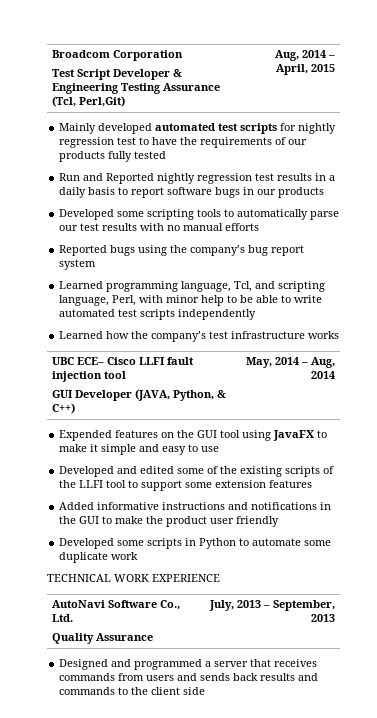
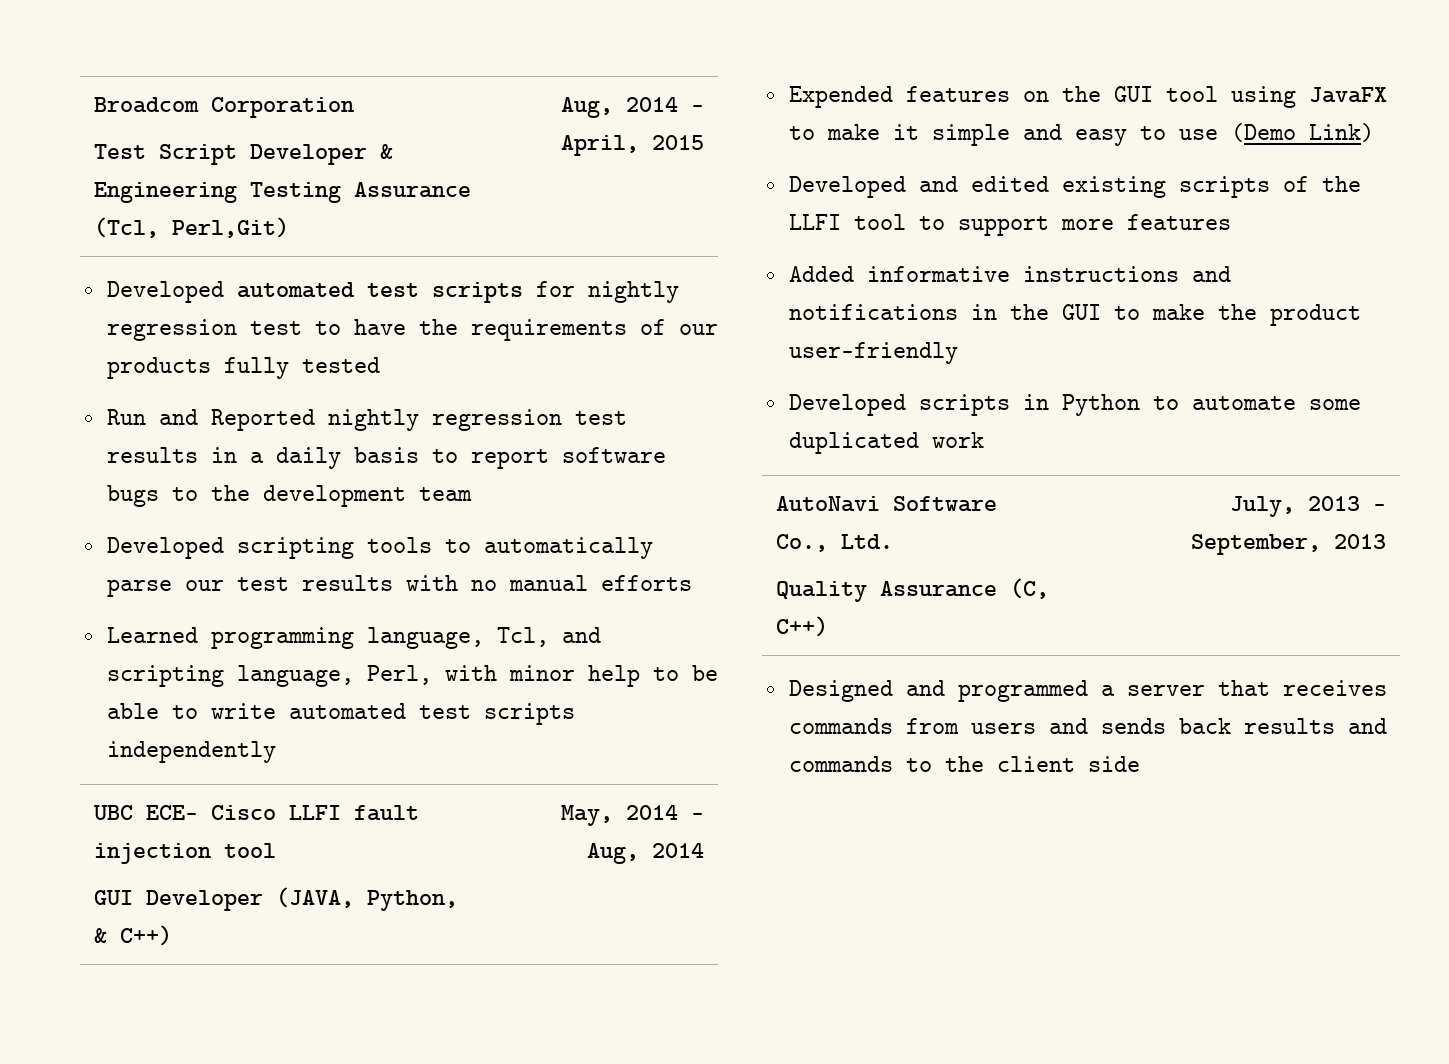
[59,123,153,134] Mainly developed -> [106,281,224,303] Developed
[243,187,325,198] [59,209,145,220] in our products // Developed some -> [171,485,472,507] [106,537,224,559] to the development team // Developed
[59,245,305,256] [59,259,97,270] // Reported bugs using the company’s bug report system -> (692, 583) none
[59,331,340,342] // Learned how the company’s test infrastructure works -> (276, 752) none
(220, 449) none -> [1230,123,1374,142] (Demo Link)
[177,466,238,474] some of the -> (1049, 184) none
[185,480,267,488] some extension -> [1060,219,1114,230] more
[210,516,280,527] [59,538,145,549] user friendly // Developed some -> [788,342,958,364] [788,394,906,416] user-friendly // Developed
[59,552,109,563] duplicate -> [788,432,919,454] duplicated
[47,574,220,582] // TECHNICAL WORK EXPERIENCE -> (984, 440) none
(154, 637) none -> [1010,578,1050,599] [776,616,829,637] (C, C++)

